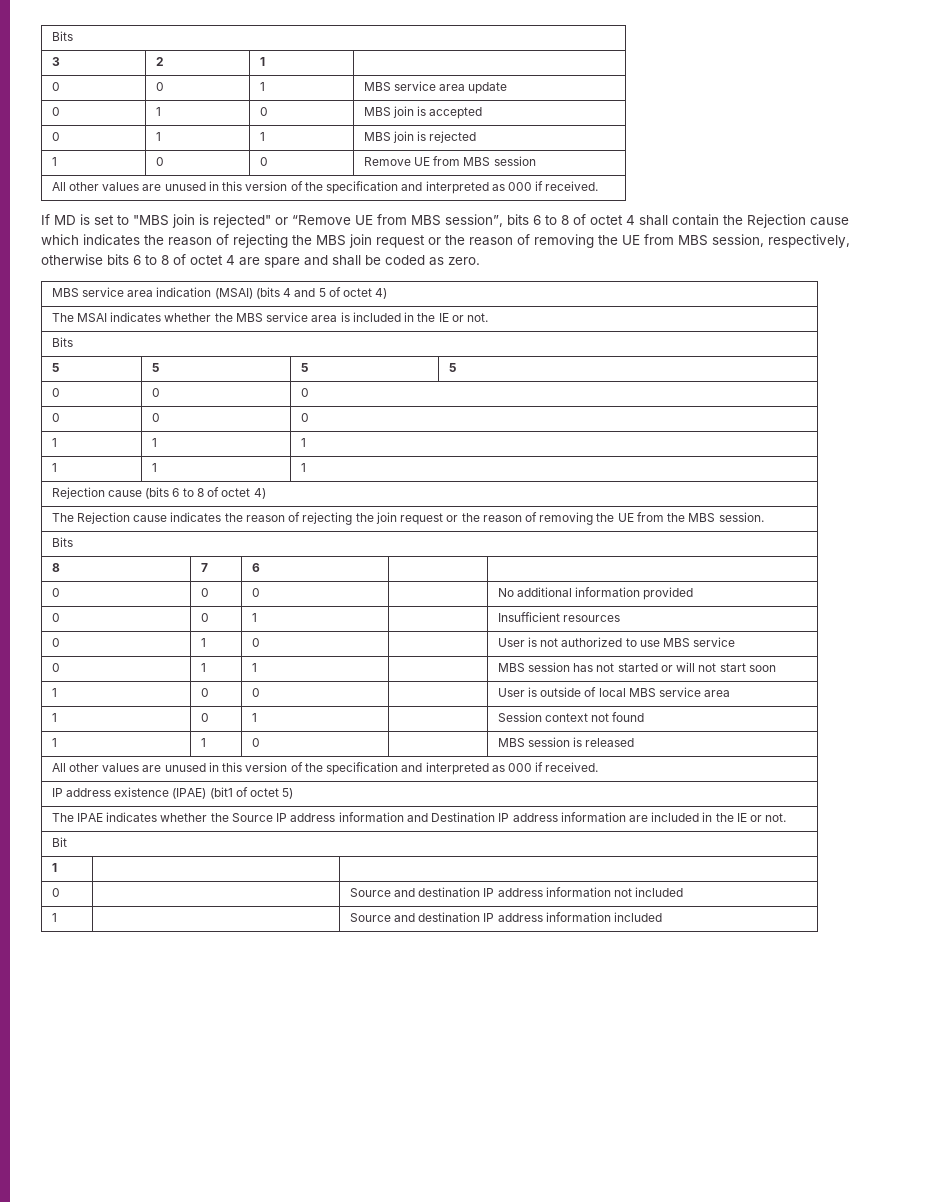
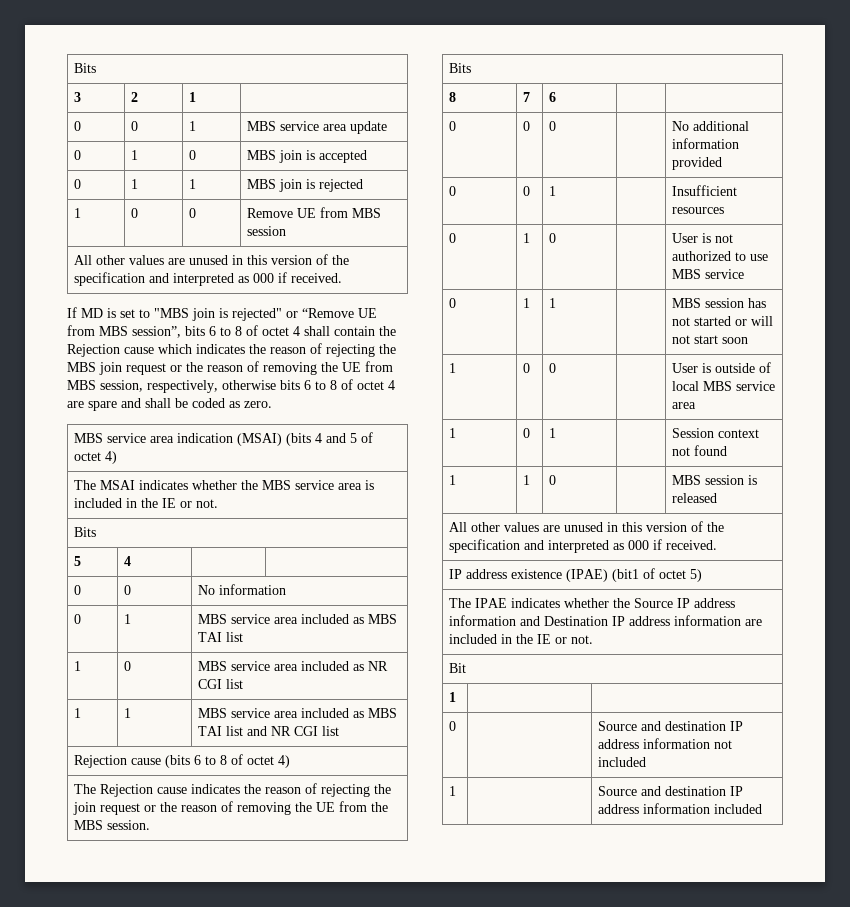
[151,363,159,372] [300,363,308,372] [448,363,456,372] [51,388,60,397] [151,388,160,397] [300,388,309,397] [51,413,60,422] [151,413,160,422] [300,413,309,422] [51,438,57,447] [151,438,157,447] [300,438,306,447] [51,463,57,472] [151,463,157,472] [300,463,306,472] 5 | 5 | 5 // 0 | 0 | 0 // 0 | 0 | 0 // 1 | 1 | 1 // 1 | 1 | 1 -> [124,556,132,566] [74,585,82,595] [124,585,132,595] [198,584,287,595] [74,614,82,624] [124,614,132,624] [198,614,398,624] [198,632,244,642] [74,661,82,671] [124,661,132,671] [198,661,389,671] [198,679,244,689] [74,708,82,718] [124,708,132,718] [198,708,398,718] [198,726,340,736] 4 | | // 0 | 0 | No information // 0 | 1 | MBS service area included as MBS TAI list // 1 | 0 | MBS service area included as NR CGI list // 1 | 1 | MBS service area included as MBS TAI list and NR CGI list

